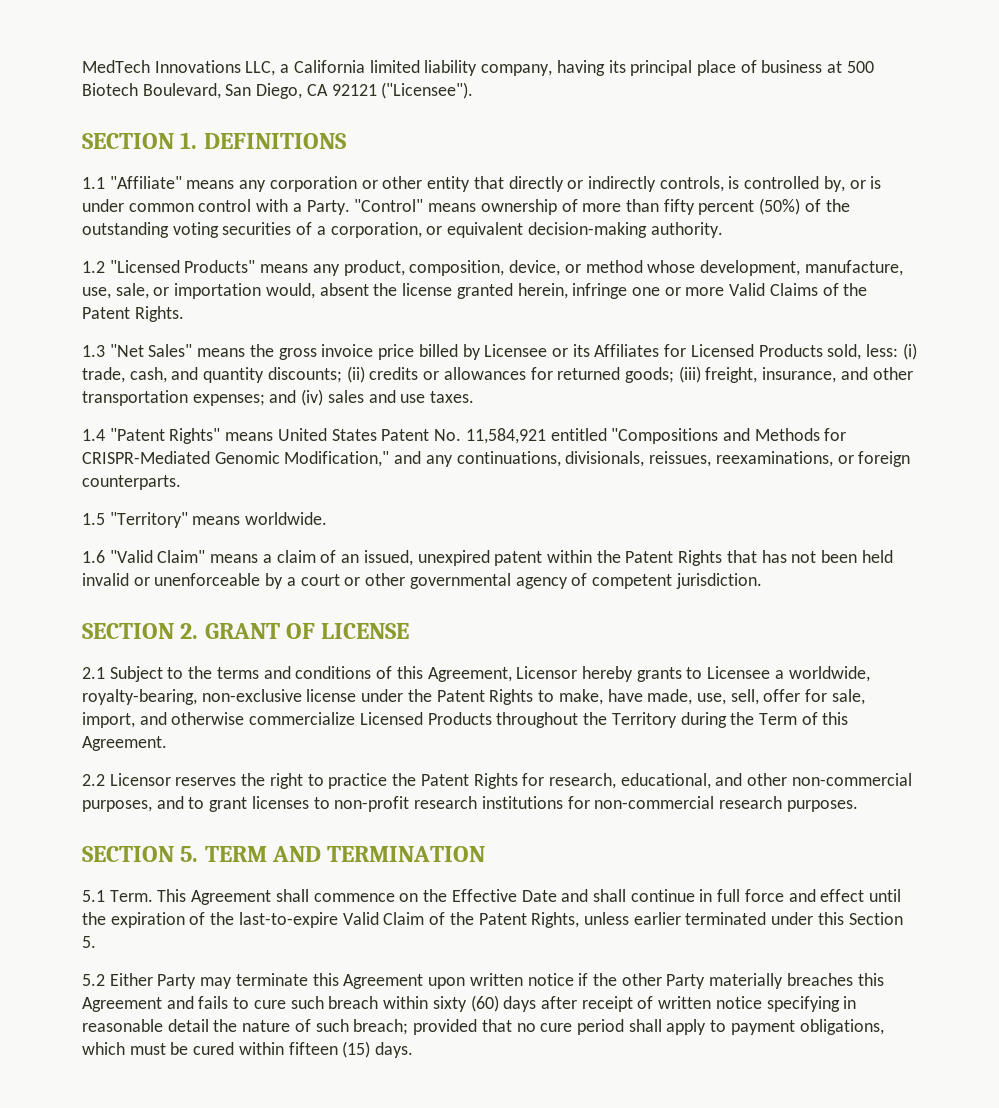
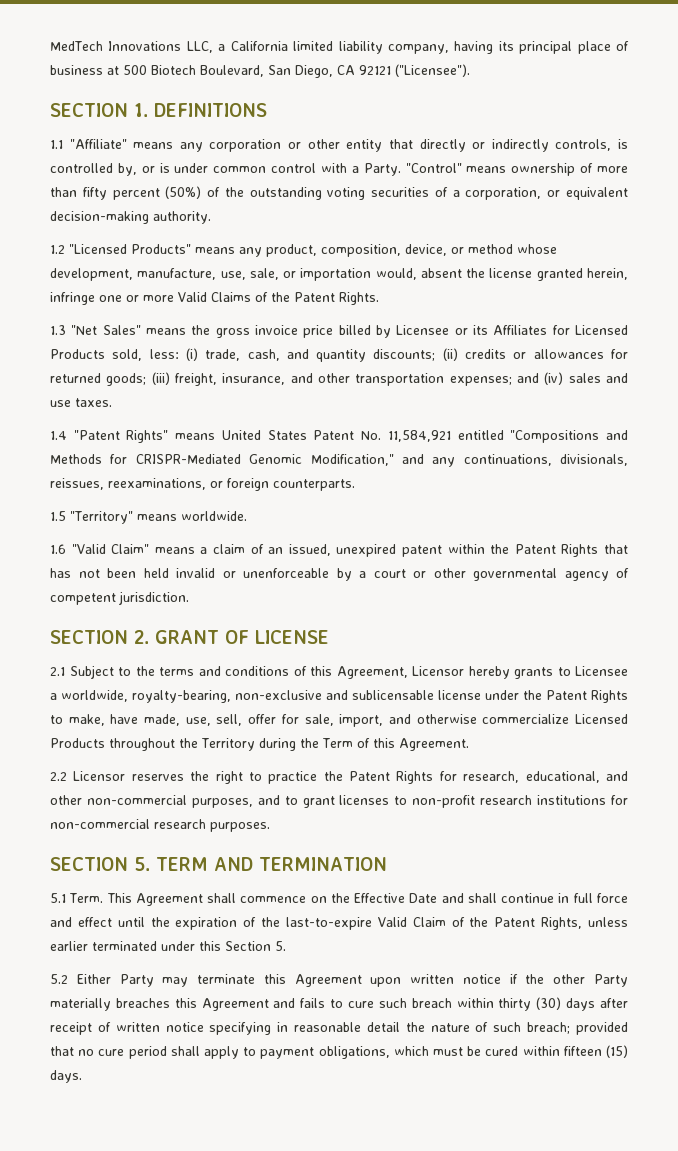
(302, 695) none -> [326,690,434,700] and sublicensable
[432,995,499,1012] sixty (60) -> [498,997,562,1011] thirty (30)

